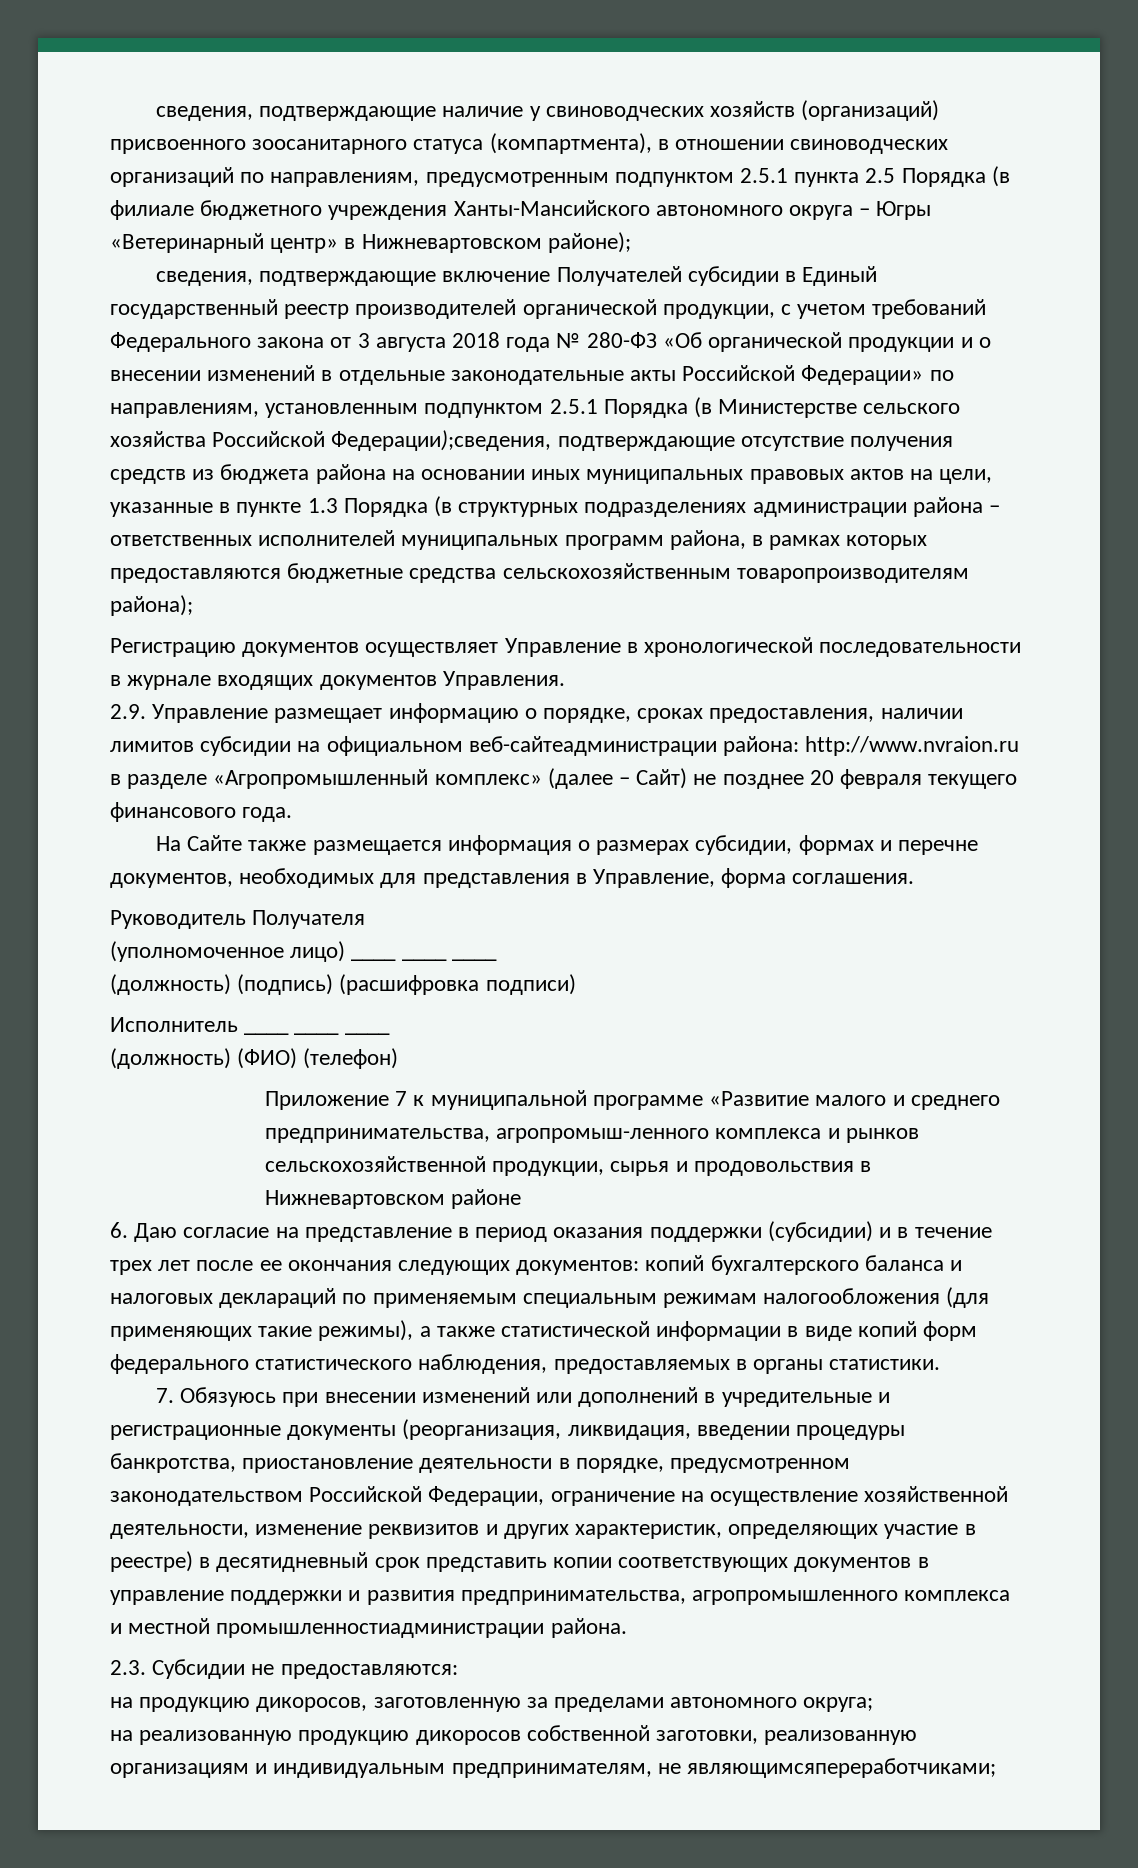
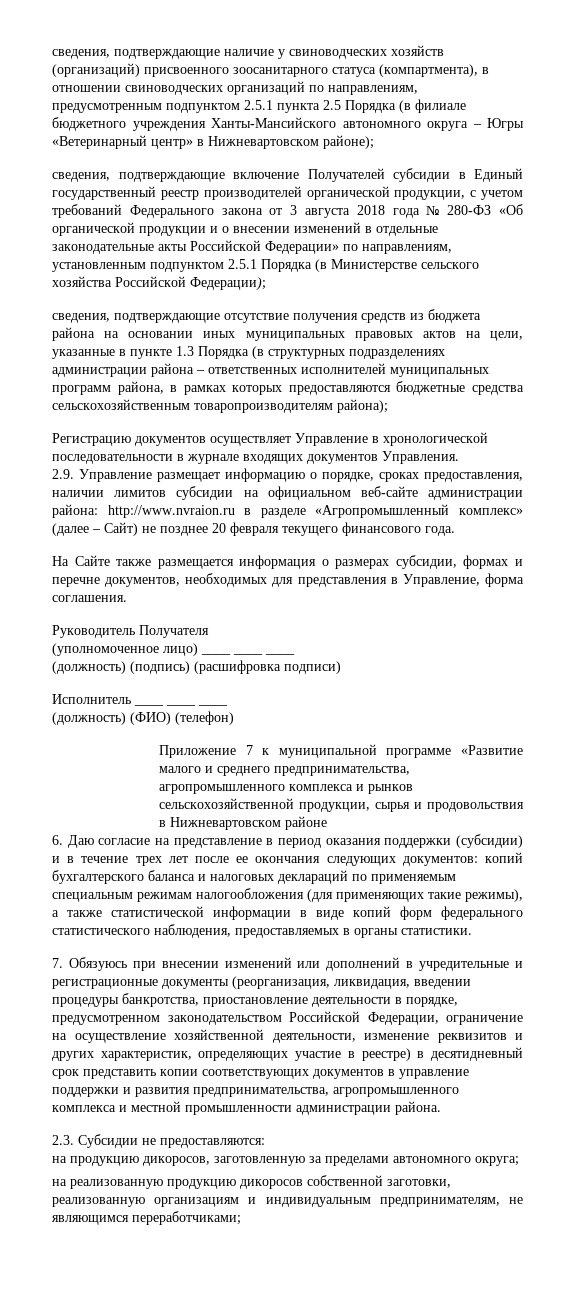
[331,430,552,451] Федерации);сведения, -> [190,277,266,290] [52,313,110,323] Федерации); // сведения,
[468,736,717,756] веб-сайтеадминистрации -> [360,486,523,500] веб-сайте администрации
[496,1128,710,1143] агропромыш-ленного -> [159,784,286,794] агропромышленного
[216,1623,545,1638] промышленностиадминистрации -> [185,1105,391,1115] промышленности администрации
[687,1758,997,1778] являющимсяпереработчиками; -> [52,1211,241,1225] являющимся переработчиками;

